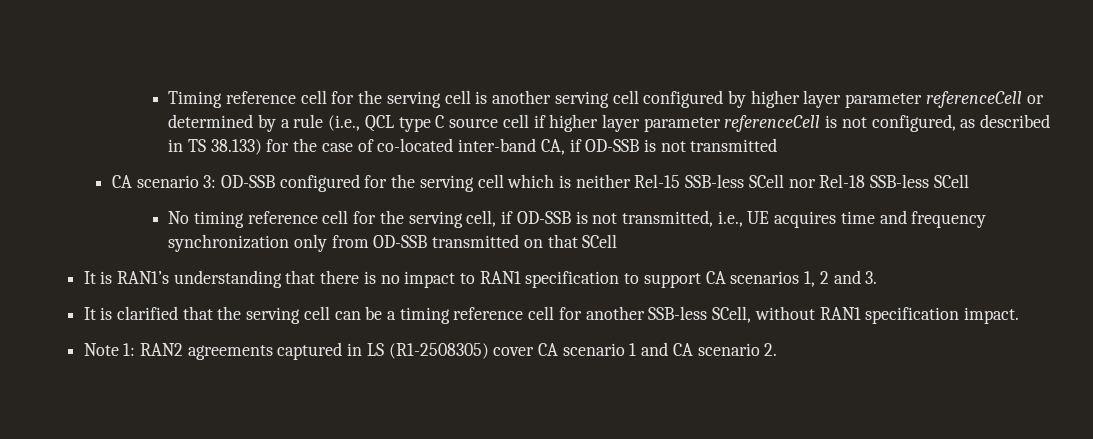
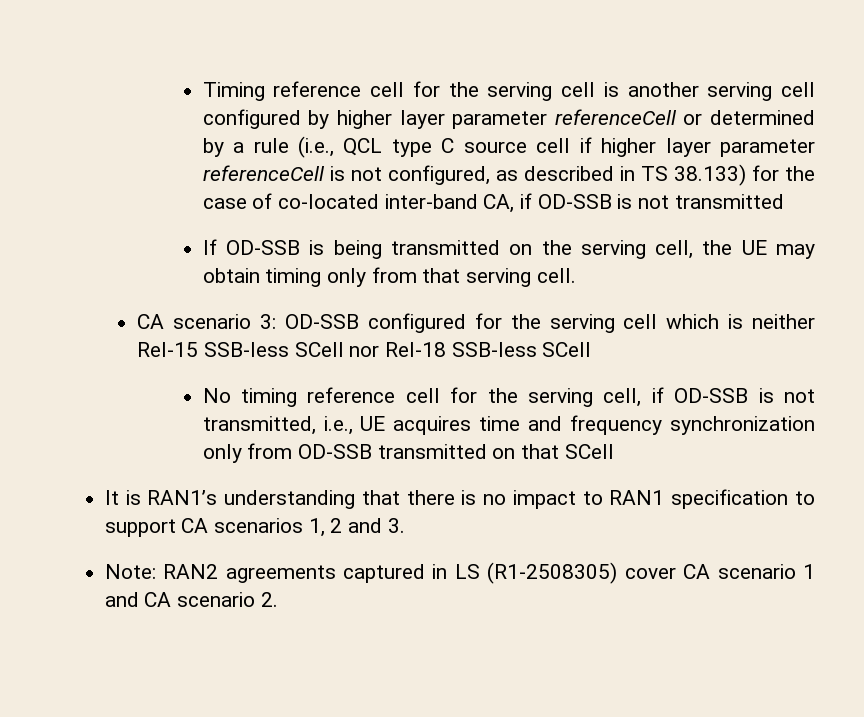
(778, 145) none -> [202,239,816,259] [202,267,576,287] // If OD-SSB is being transmitted on the serving cell, the UE may obtain timing only from that serving cell.
[83,306,1020,324] [83,343,136,356] It is clarified that the serving cell can be a timing reference cell for another SSB-less SCell, without RAN1 specification impact. // Note 1: -> [104,564,156,579] Note:

